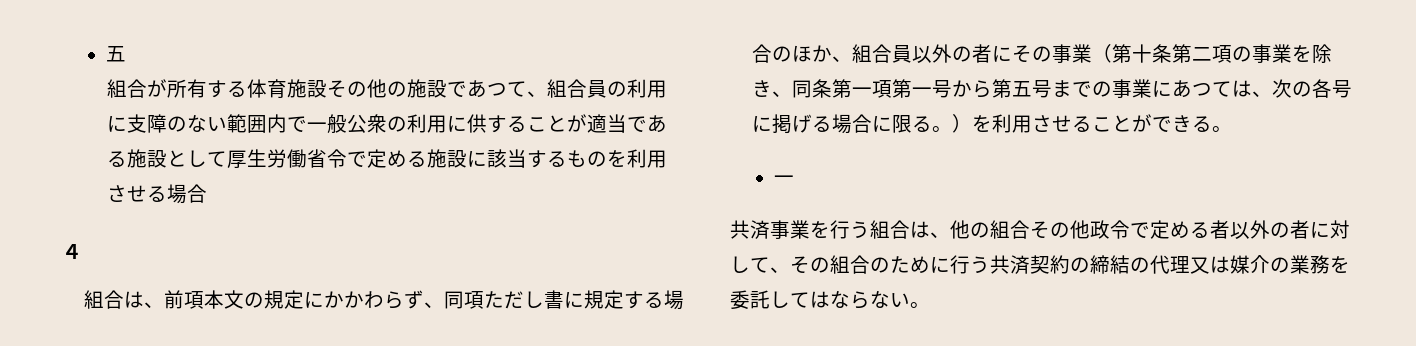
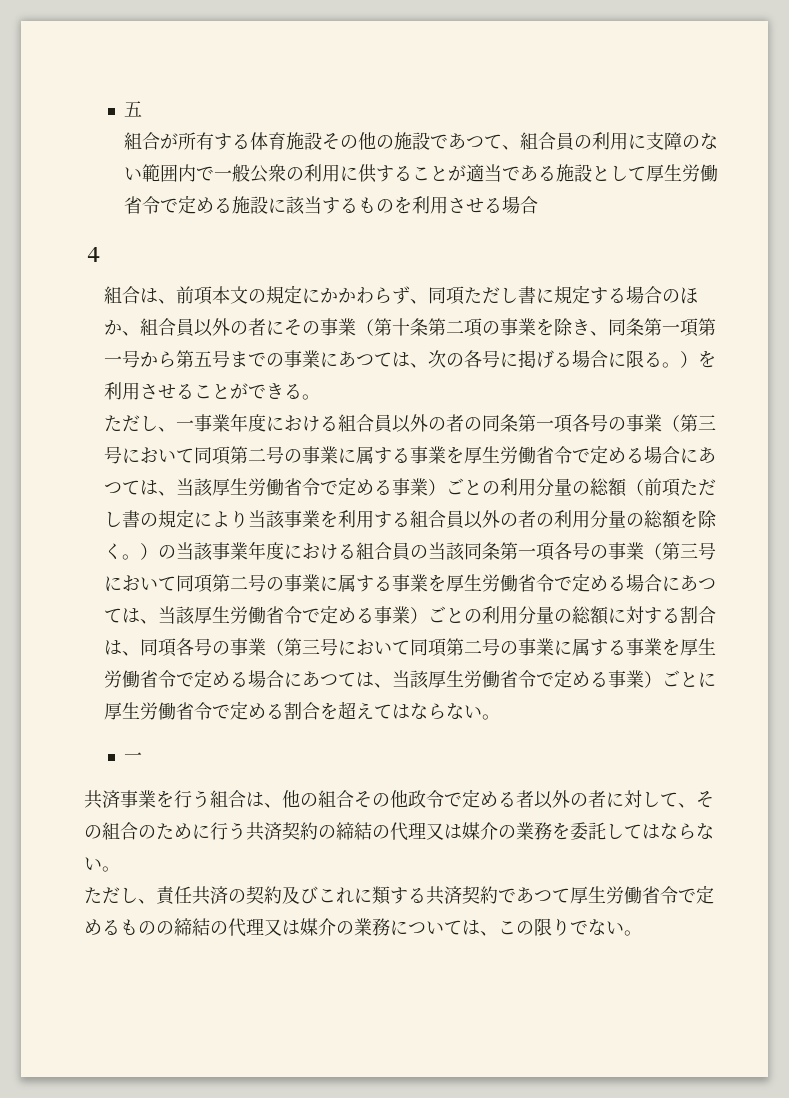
(1233, 129) none -> [104,413,717,433] [104,445,717,465] [104,477,717,497] [104,509,718,529] [104,541,717,561] [104,573,717,593] [104,605,717,625] [104,638,717,657] [104,669,717,689] [104,701,501,720] // ただし、一事業年度における組合員以外の者の同条第一項各号の事業（第三号において同項第二号の事業に属する事業を厚生労働省令で定める場合にあつては、当該厚生労働省令で定める事業）ごとの利用分量の総額（前項ただし書の規定により当該事業を利用する組合員以外の者の利用分量の総額を除く。）の当該事業年度における組合員の当該同条第一項各号の事業（第三号において同項第二号の事業に属する事業を厚生労働省令で定める場合にあつては、当該厚生労働省令で定める事業）ごとの利用分量の総額に対する割合は、同項各号の事業（第三号において同項第二号の事業に属する事業を厚生労働省令で定める場合にあつては、当該厚生労働省令で定める事業）ごとに厚生労働省令で定める割合を超えてはならない。
(930, 305) none -> [84,885,714,905] [84,918,642,937] // ただし、責任共済の契約及びこれに類する共済契約であつて厚生労働省令で定めるものの締結の代理又は媒介の業務については、この限りでない。

